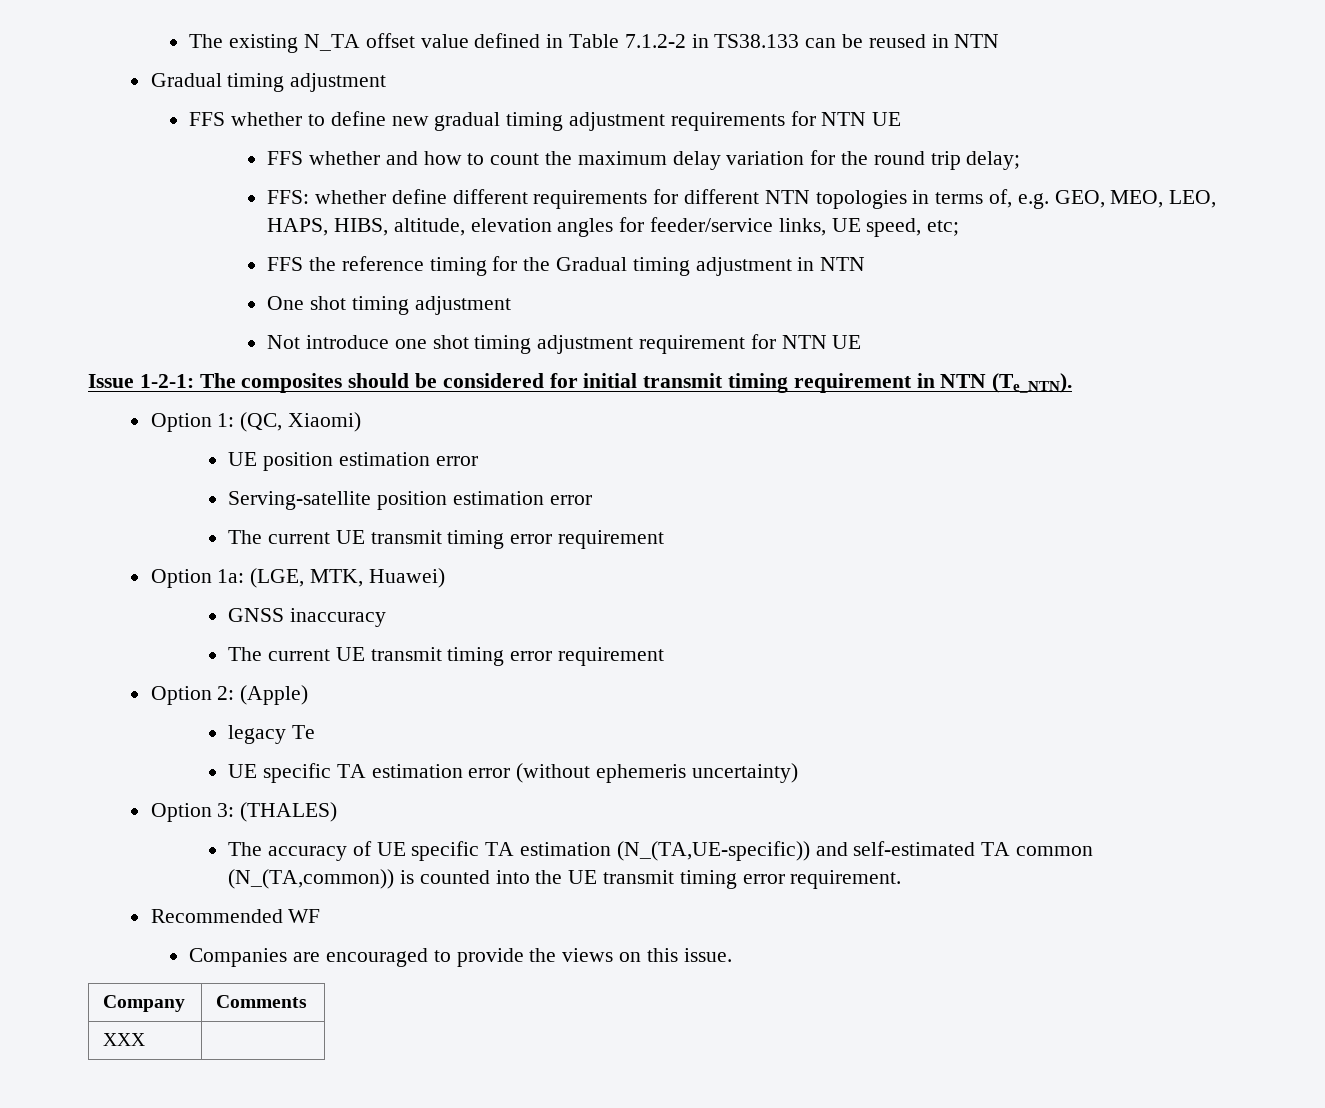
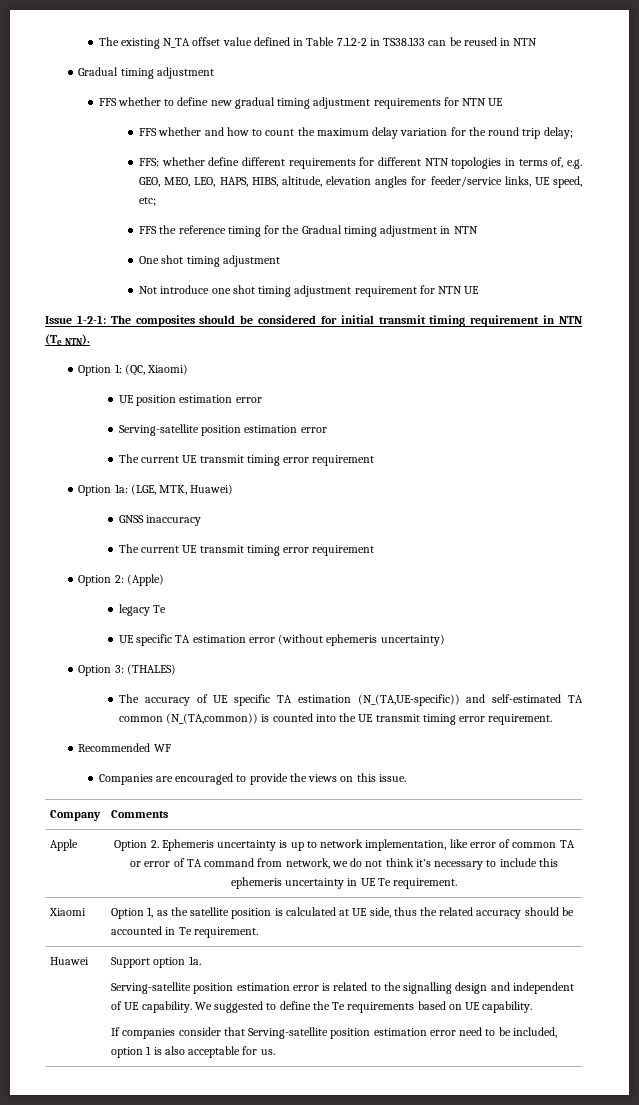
[103,1033,146,1046] XXX | -> [50,839,79,851] [114,839,575,851] [130,858,558,870] [230,877,458,889] [49,908,87,916] [111,907,574,919] [111,926,258,938] [50,957,90,965] [111,956,201,968] [111,982,574,994] [111,1001,533,1013] [111,1027,557,1039] [111,1046,275,1058] Apple | Option 2. Ephemeris uncertainty is up to network implementation, like error of common TA or error of TA command from network, we do not think it’s necessary to include this ephemeris uncertainty in UE Te requirement. // Xiaomi | Option 1, as the satellite position is calculated at UE side, thus the related accuracy should be accounted in Te requirement. // Huawei | Support option 1a. // Serving-satellite position estimation error is related to the signalling design and independent of UE capability. We suggested to define the Te requirements based on UE capability. // If companies consider that Serving-satellite position estimation error need to be included, option 1 is also acceptable for us.

